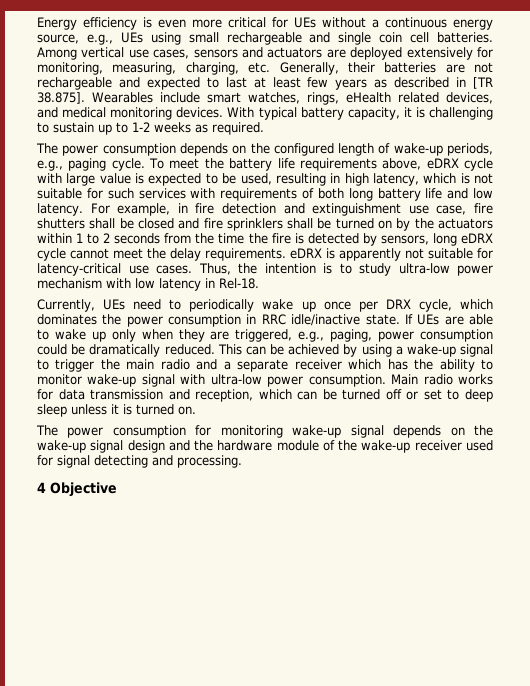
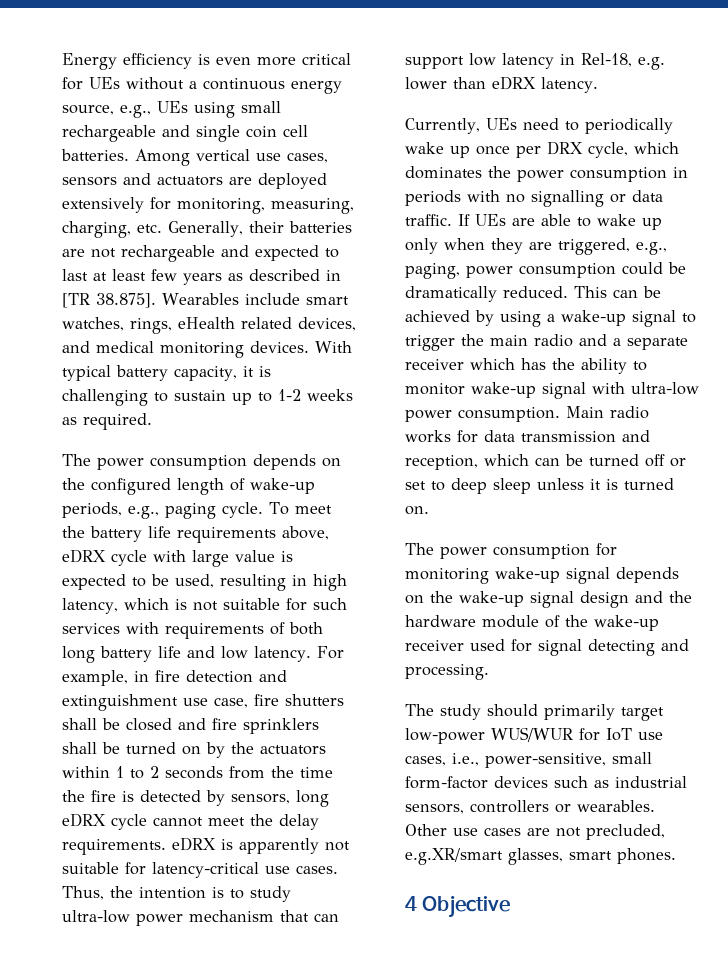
[106,278,259,291] with low latency in Rel-18. -> [280,910,339,922] [405,53,665,70] [405,76,598,93] that can support low latency in Rel-18, e.g. lower than eDRX latency.
[261,314,400,326] RRC idle/inactive state. -> [405,190,663,207] [405,214,452,226] periods with no signalling or data traffic.
(242, 461) none -> [405,704,664,721] [405,727,663,744] [405,752,652,768] [405,776,687,789] [405,800,655,814] [405,824,665,840] [405,848,676,865] // The study should primarily target low-power WUS/WUR for IoT use cases, i.e., power-sensitive, small form-factor devices such as industrial sensors, controllers or wearables. Other use cases are not precluded, e.g.XR/smart glasses, smart phones.

